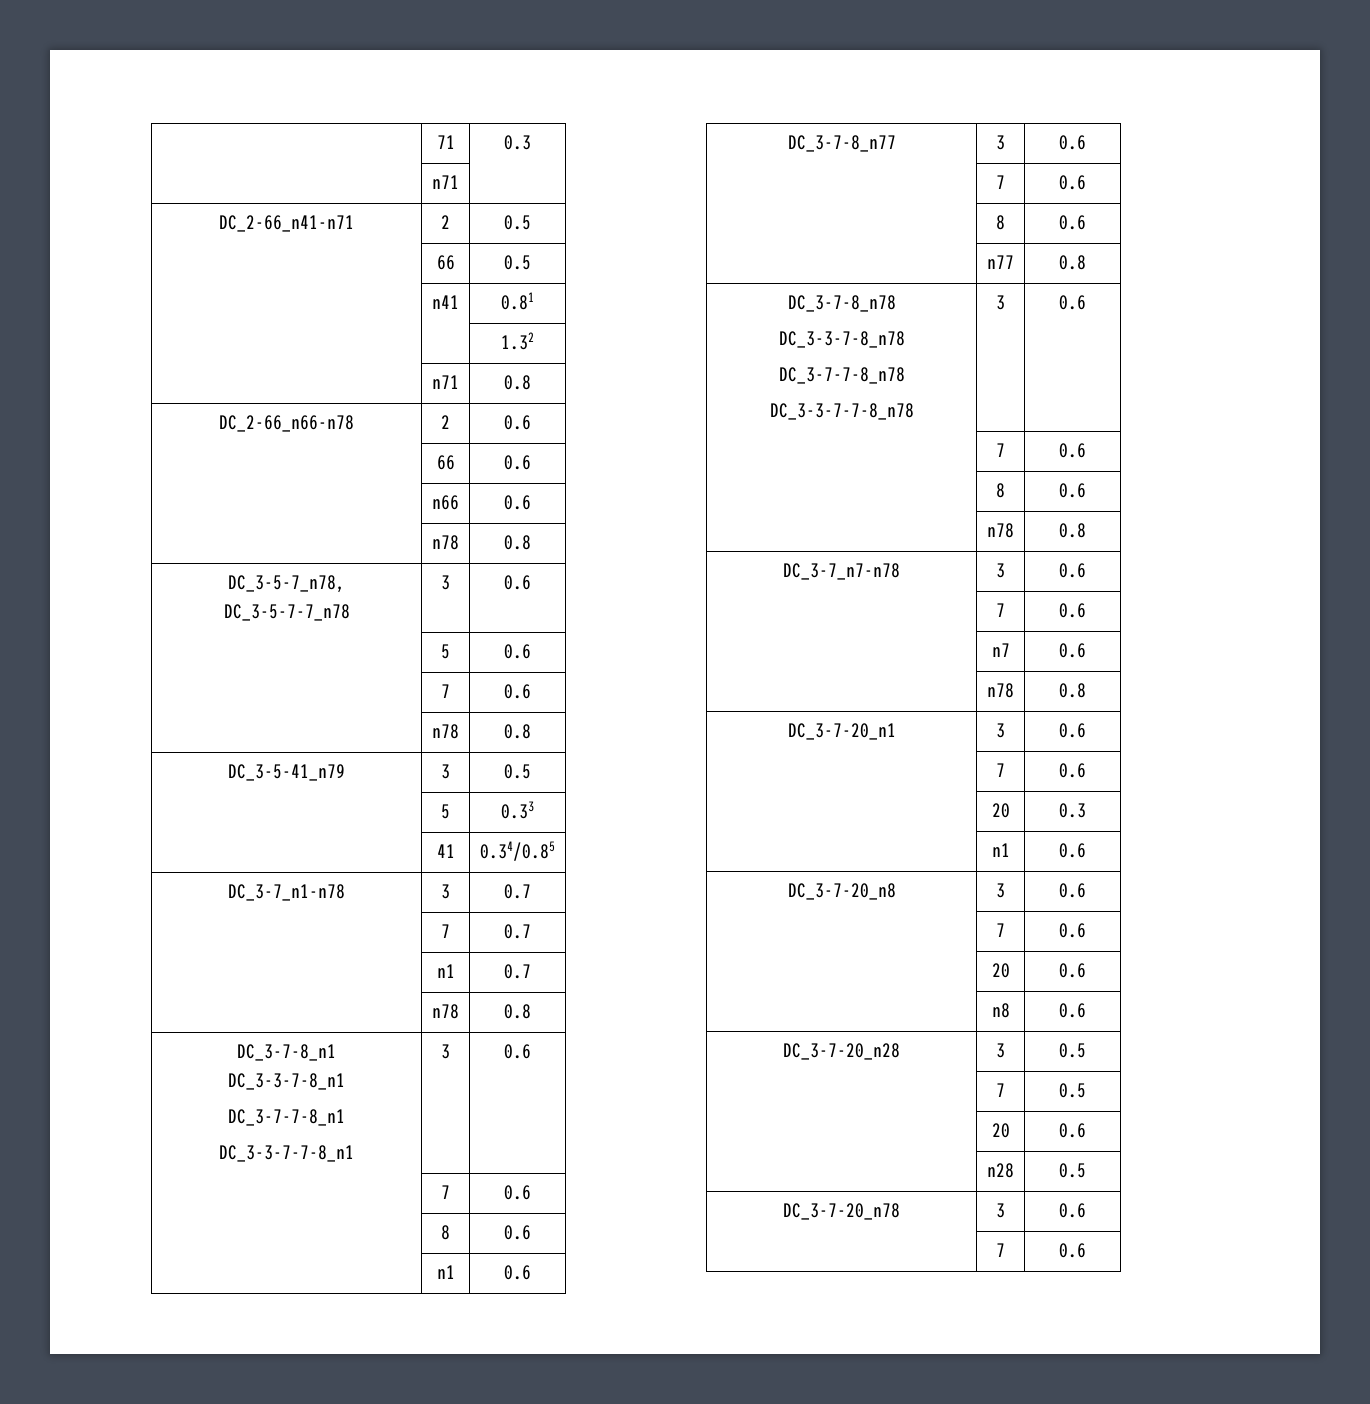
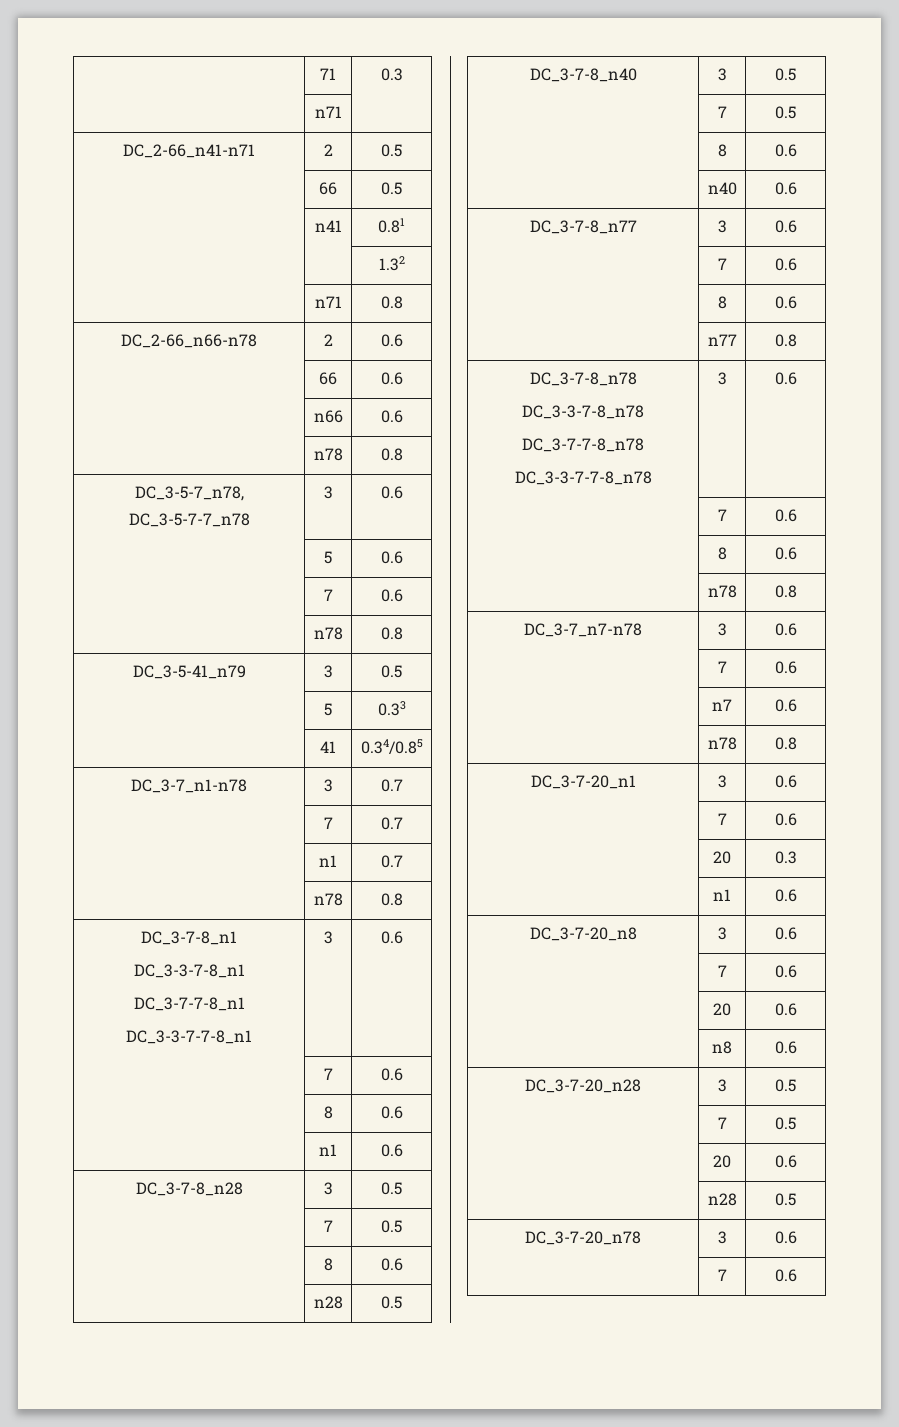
(531, 1272) none -> [135,1182,243,1196] [323,1182,333,1195] [381,1182,402,1195] [323,1220,333,1232] [381,1220,402,1233] [323,1258,333,1271] [380,1258,403,1271] [313,1296,343,1309] [381,1296,402,1309] [529,68,637,82] [717,68,727,81] [775,68,796,81] [717,106,727,118] [775,106,796,119] [717,144,727,157] [774,144,797,157] [707,182,737,195] [774,182,797,195] // DC_3-7-8_n28 | 3 | 0.5 // | 7 | 0.5 // | 8 | 0.6 // | n28 | 0.5 // DC_3-7-8_n40 | 3 | 0.5 // | 7 | 0.5 // | 8 | 0.6 // | n40 | 0.6

